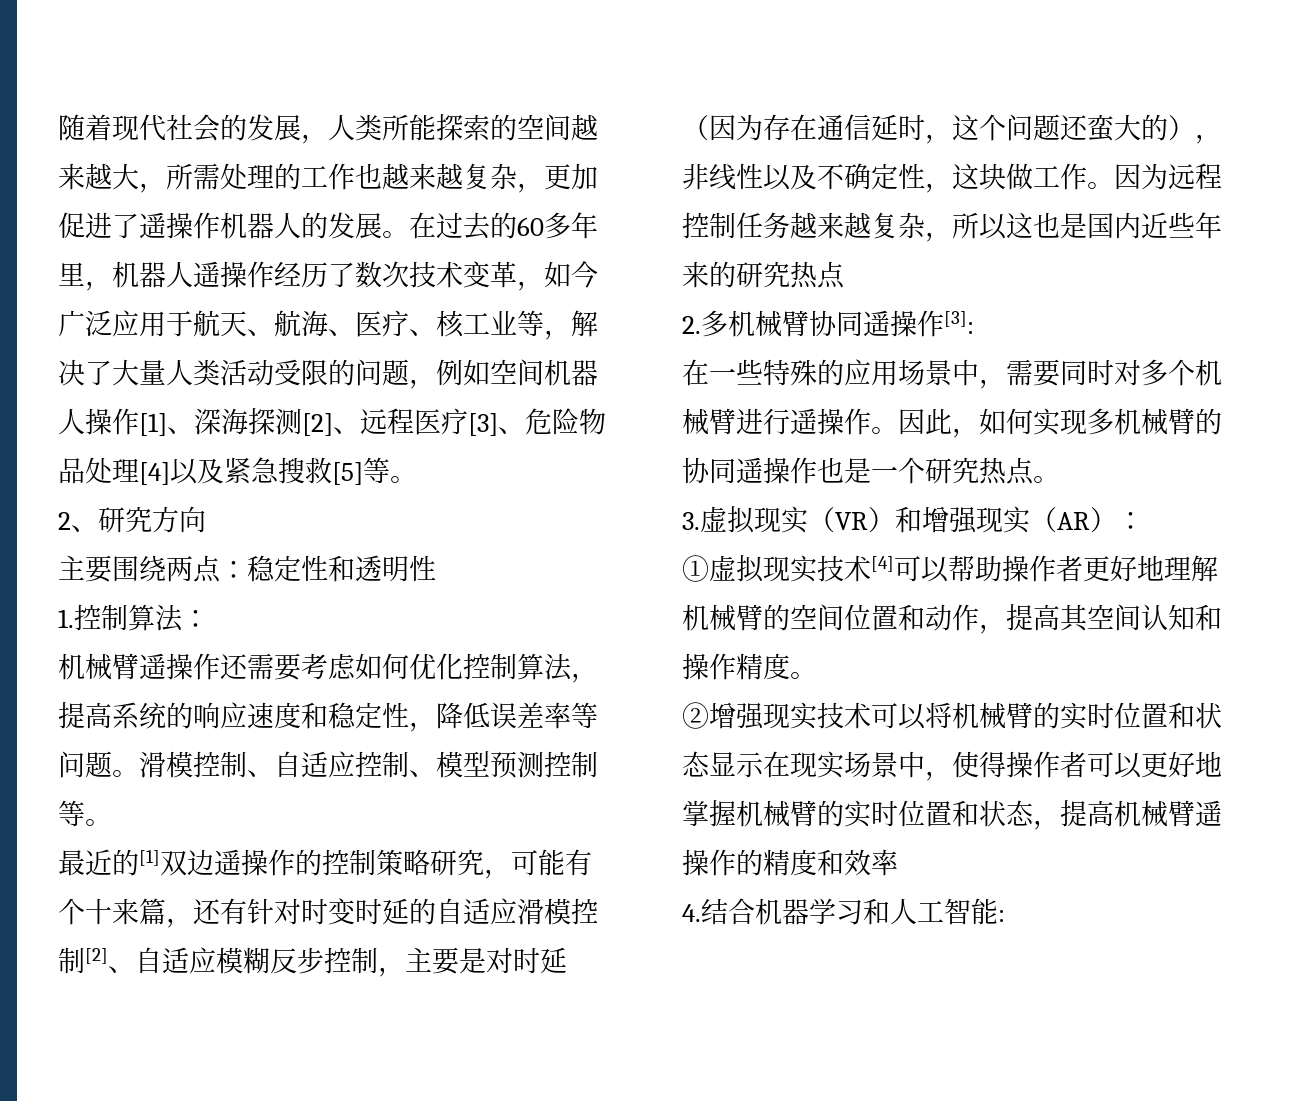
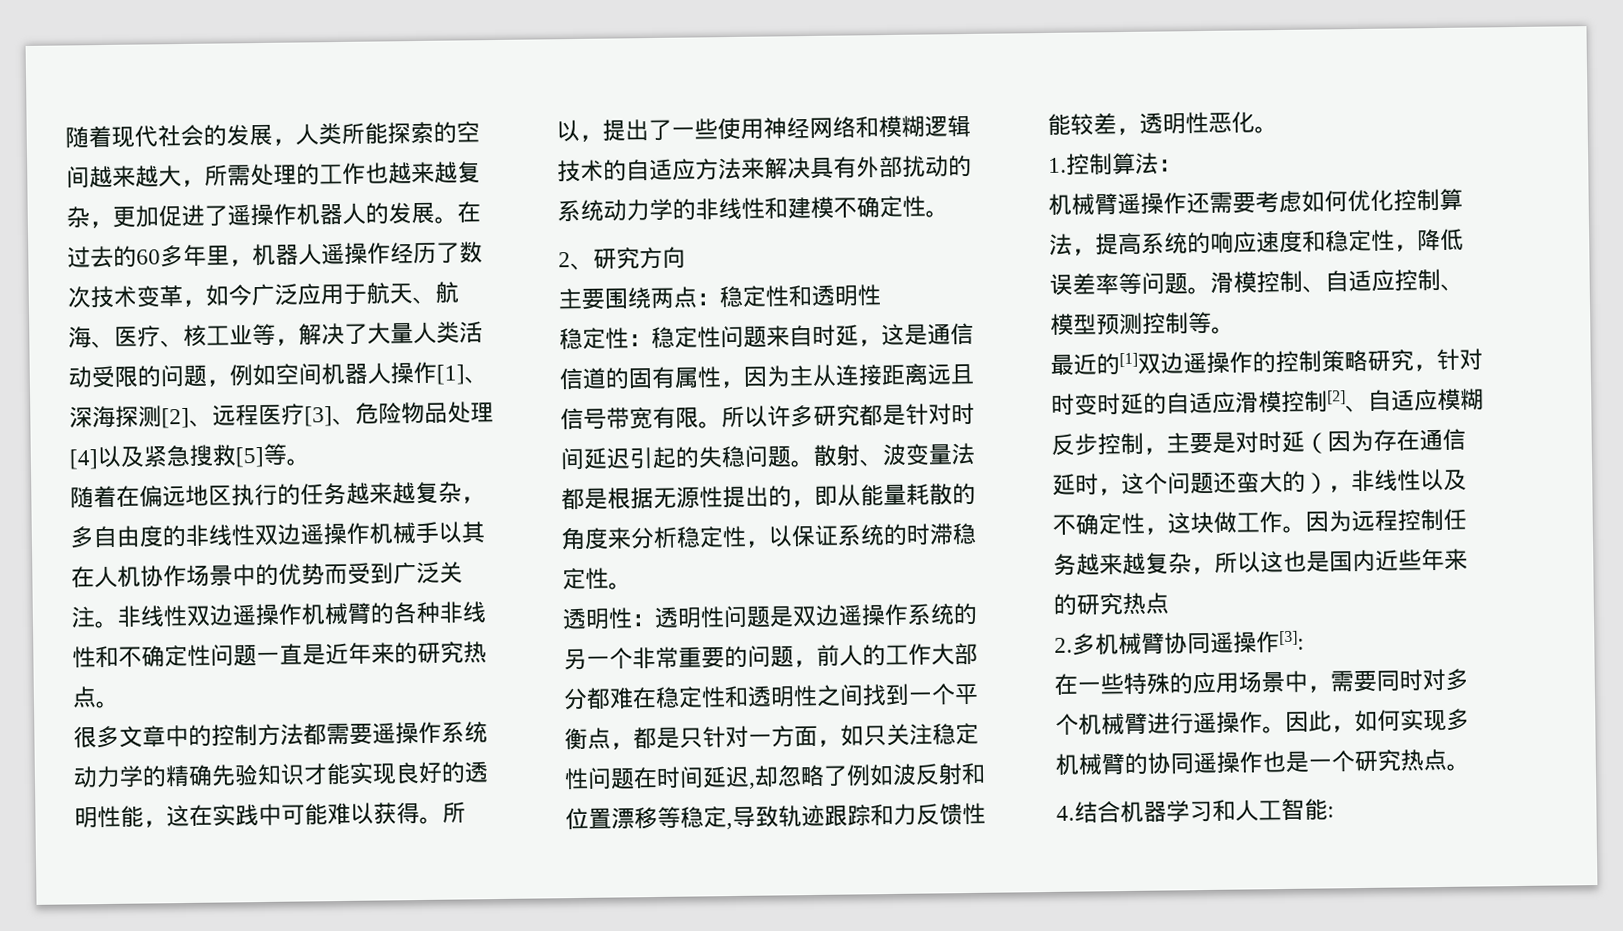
(417, 479) none -> [70,481,485,509] [70,521,485,549] [71,561,463,589] [71,601,486,629] [72,641,487,669] [72,686,120,709] [73,721,488,749] [73,761,489,789] [74,801,466,829] [556,114,971,143] [557,154,972,183] [557,195,949,223] // 随着在偏远地区执行的任务越来越复杂，多自由度的非线性双边遥操作机械手以其在人机协作场景中的优势而受到广泛关注。非线性双边遥操作机械臂的各种非线性和不确定性问题一直是近年来的研究热点。 // 很多文章中的控制方法都需要遥操作系统动力学的精确先验知识才能实现良好的透明性能，这在实践中可能难以获得。所以，提出了一些使用神经网络和模糊逻辑技术的自适应方法来解决具有外部扰动的系统动力学的非线性和建模不确定性。
(436, 568) none -> [559,322,974,351] [559,363,974,391] [560,402,975,431] [560,442,976,471] [561,482,976,511] [561,522,977,551] [562,567,632,590] [562,602,978,630] [563,642,978,671] [563,683,979,711] [564,722,979,751] [564,762,986,791] [565,802,986,831] [1047,111,1278,136] // 稳定性：稳定性问题来自时延，这是通信信道的固有属性，因为主从连接距离远且信号带宽有限。所以许多研究都是针对时间延迟引起的失稳问题。散射、波变量法都是根据无源性提出的，即从能量耗散的角度来分析稳定性，以保证系统的时滞稳定性。 // 透明性：透明性问题是双边遥操作系统的另一个非常重要的问题，前人的工作大部分都难在稳定性和透明性之间找到一个平衡点，都是只针对一方面，如只关注稳定性问题在时间延迟,却忽略了例如波反射和位置漂移等稳定,导致轨迹跟踪和力反馈性能较差，透明性恶化。
[511,849,592,876] [58,898,247,928] 可能有个十来篇，还有 -> (1437, 368) none
[682,506,1144,534] [682,555,1218,583] [682,604,1222,634] [682,653,817,680] [682,702,1222,730] [682,751,1222,781] [682,800,1222,830] [682,849,898,876] // 3.虚拟现实（VR）和增强现实（AR）： // ①虚拟现实技术[4]可以帮助操作者更好地理解机械臂的空间位置和动作，提高其空间认知和操作精度。 // ②增强现实技术可以将机械臂的实时位置和状态显示在现实场景中，使得操作者可以更好地掌握机械臂的实时位置和状态，提高机械臂遥操作的精度和效率 -> (1470, 767) none

